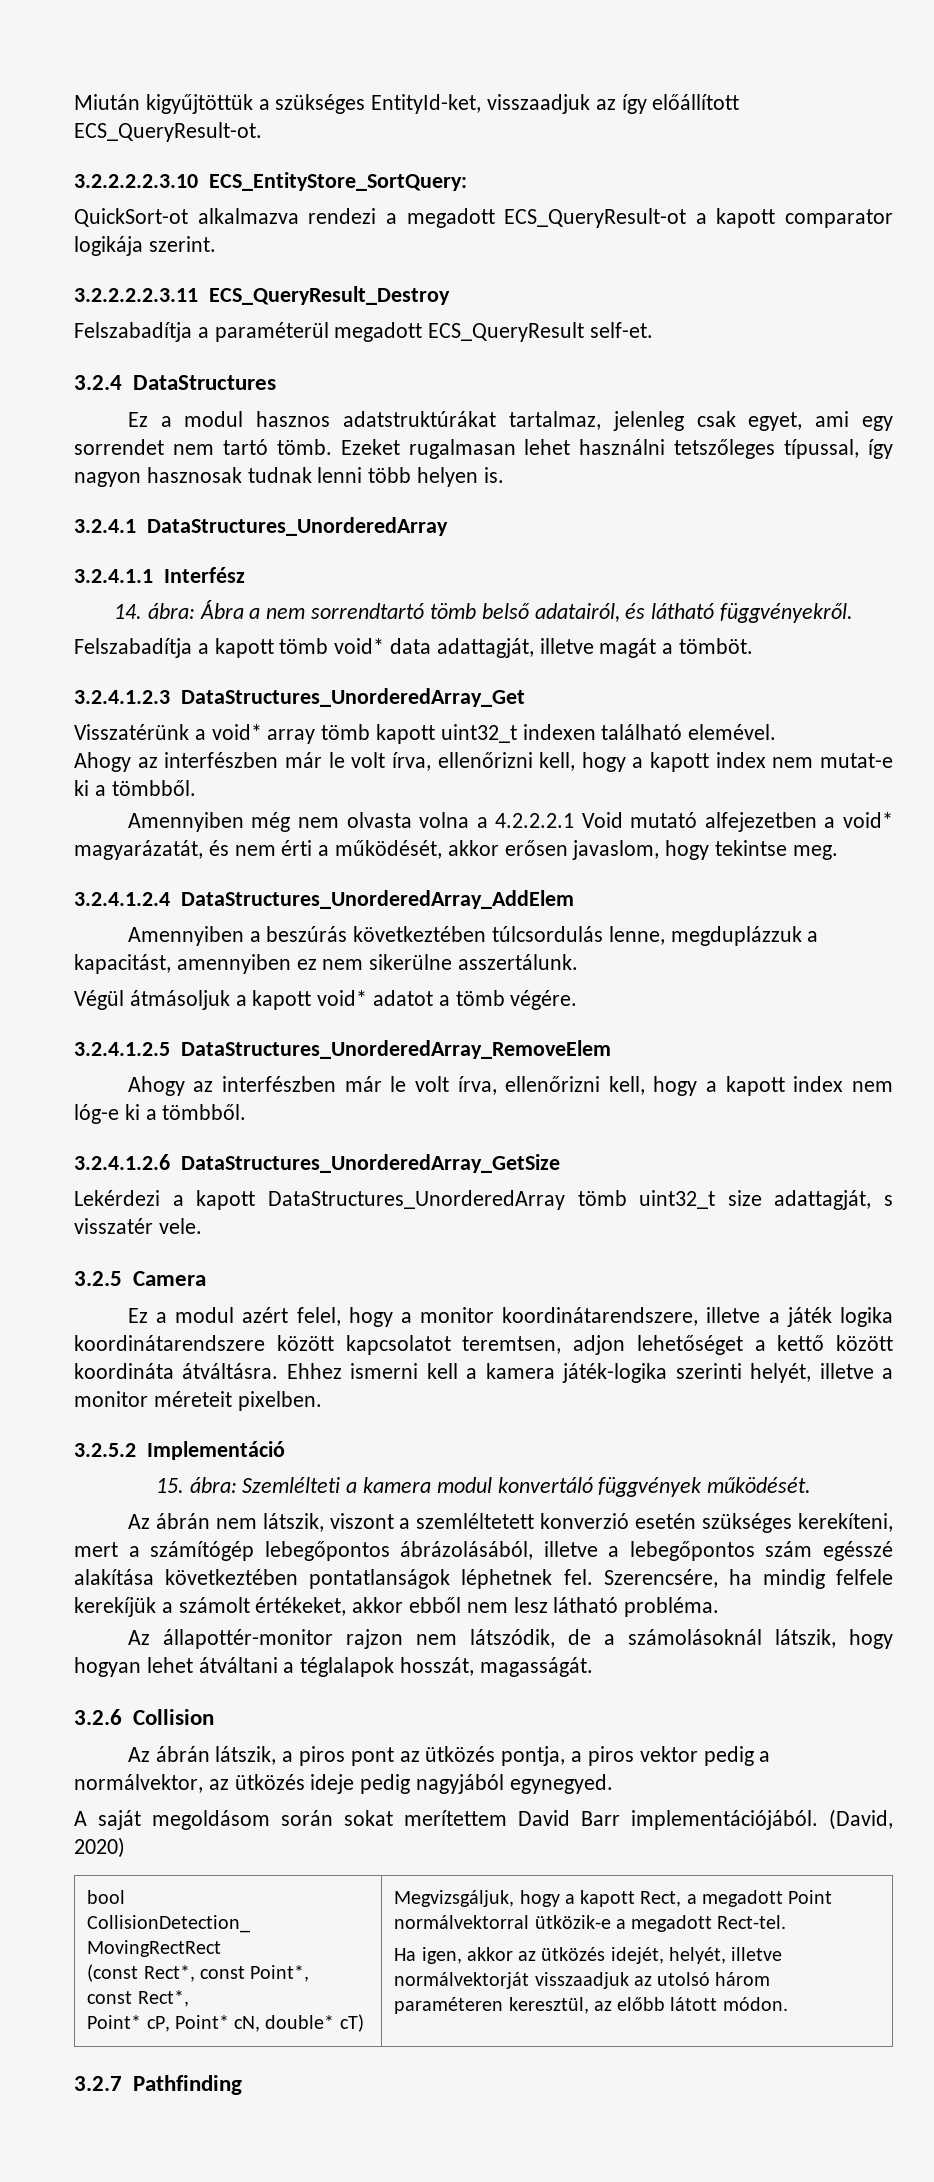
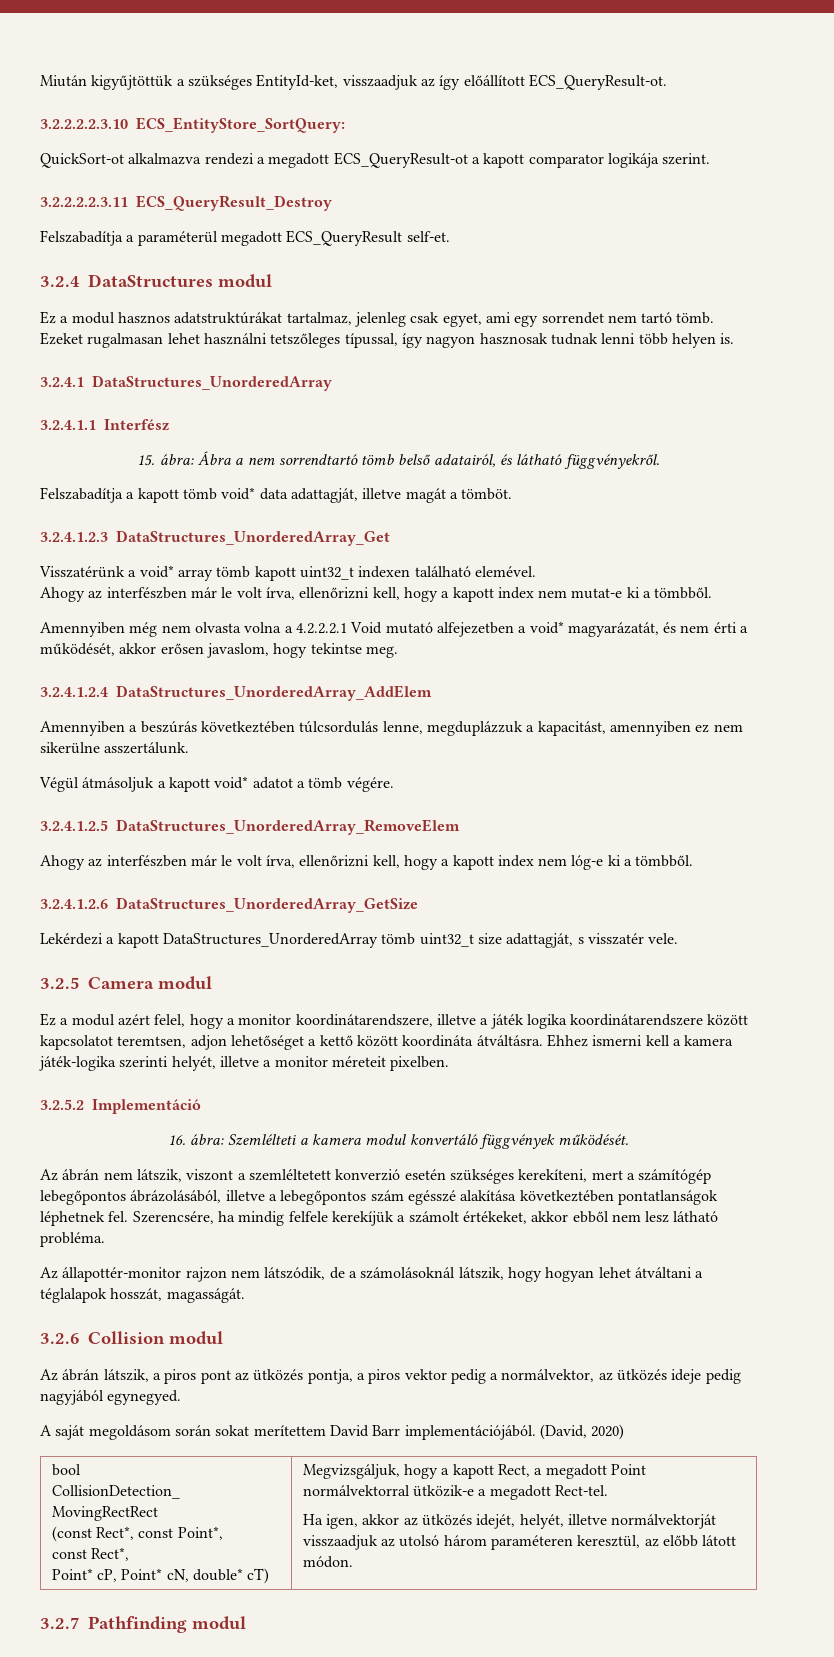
(276, 382) none -> [218,274,272,288] modul
[114,604,143,619] 14. -> [137,455,156,466] 15.
(206, 1278) none -> [158,976,212,990] modul
[155,1478,184,1493] 15. -> [167,1135,186,1145] 16.
(214, 1717) none -> [169,1331,223,1345] modul
(242, 2085) none -> [192,1616,246,1630] modul

